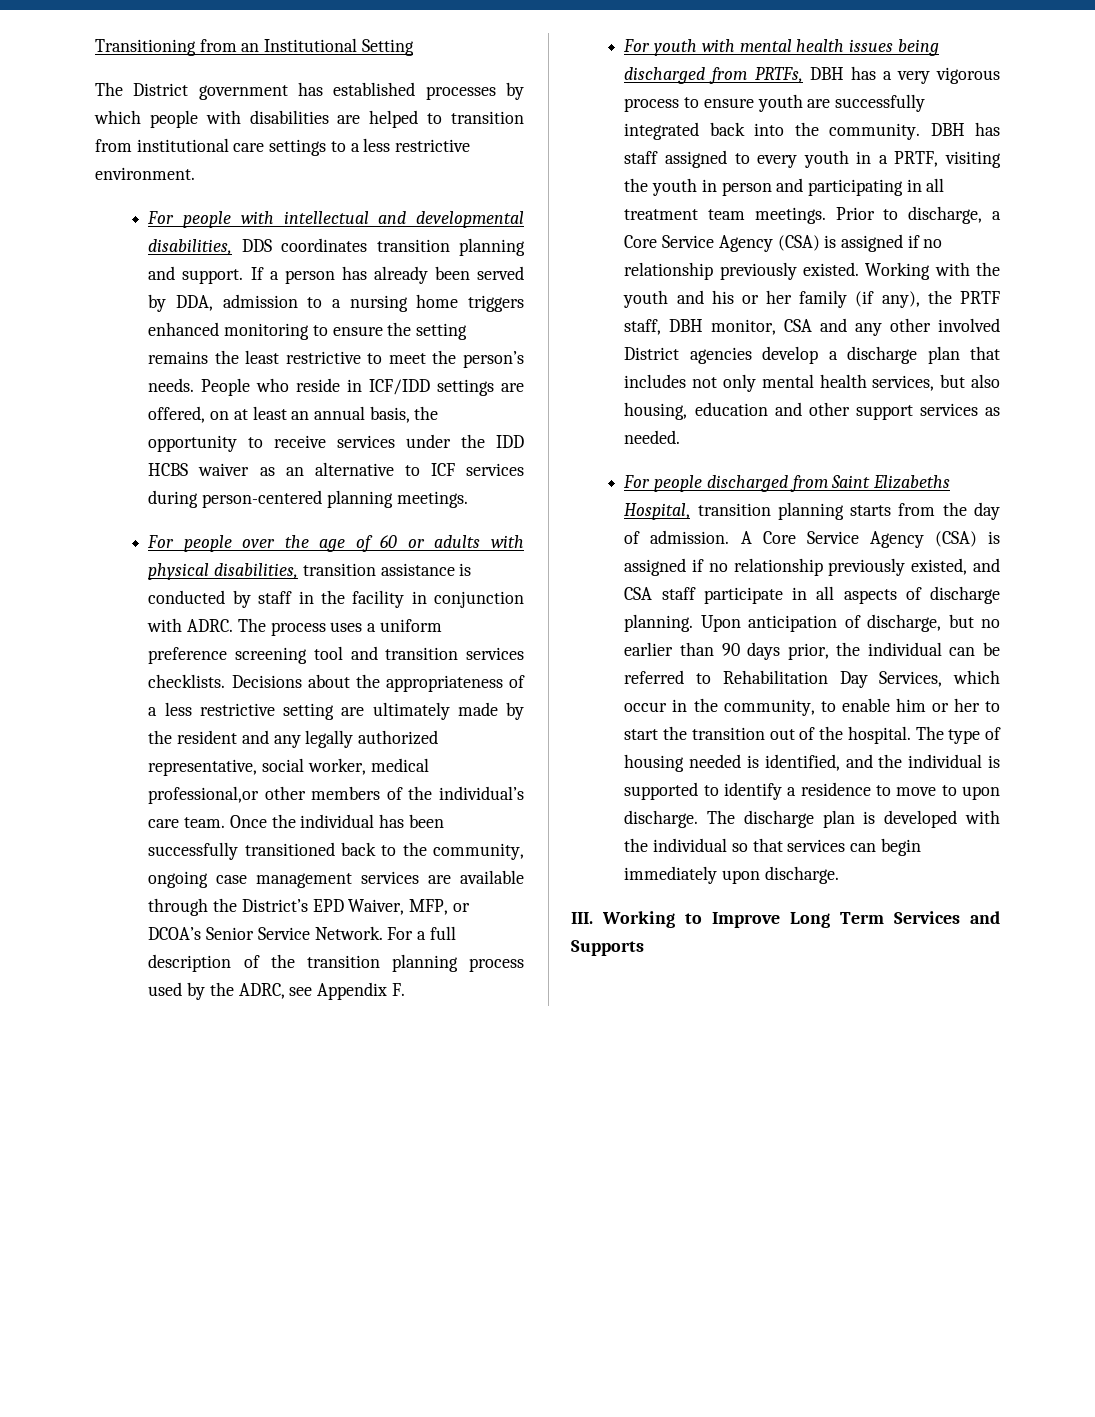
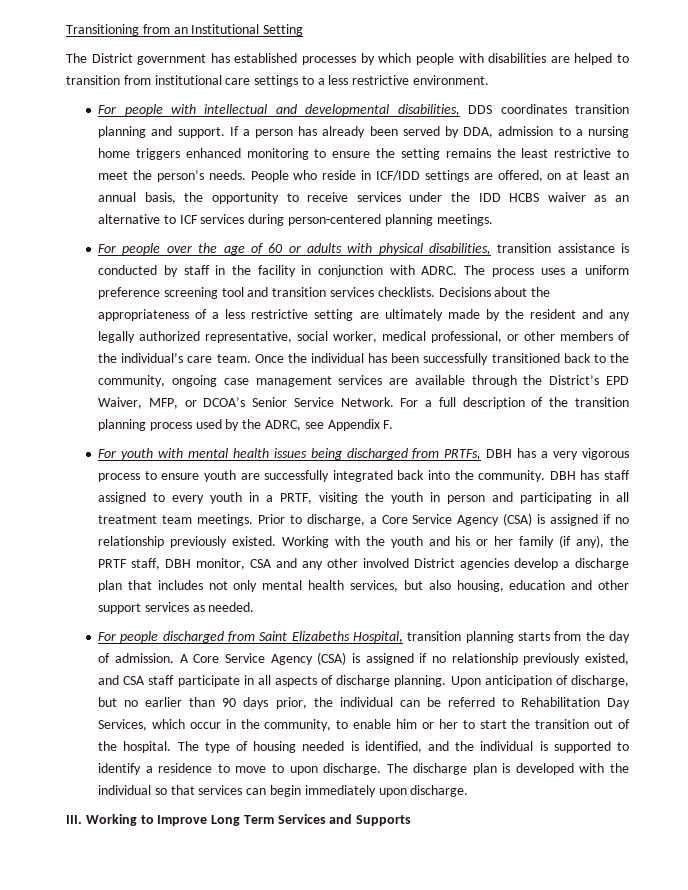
[148,786,260,804] professional,or -> [431,331,520,343] professional, or

